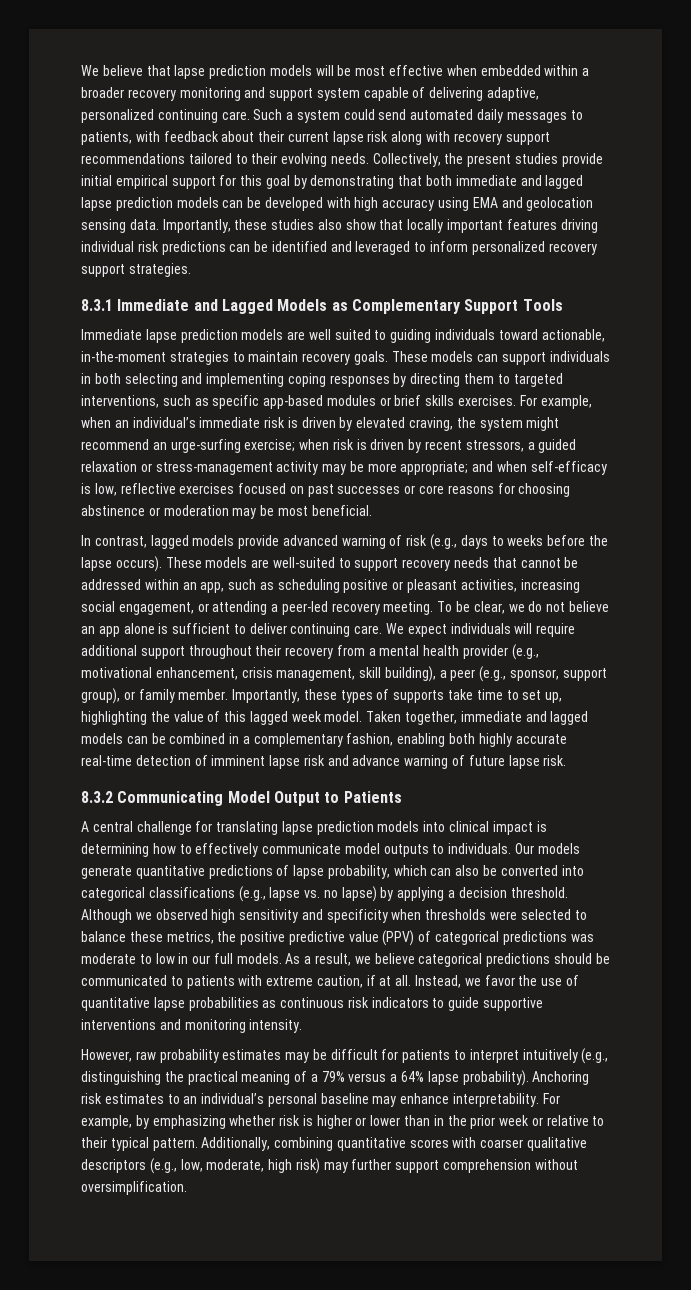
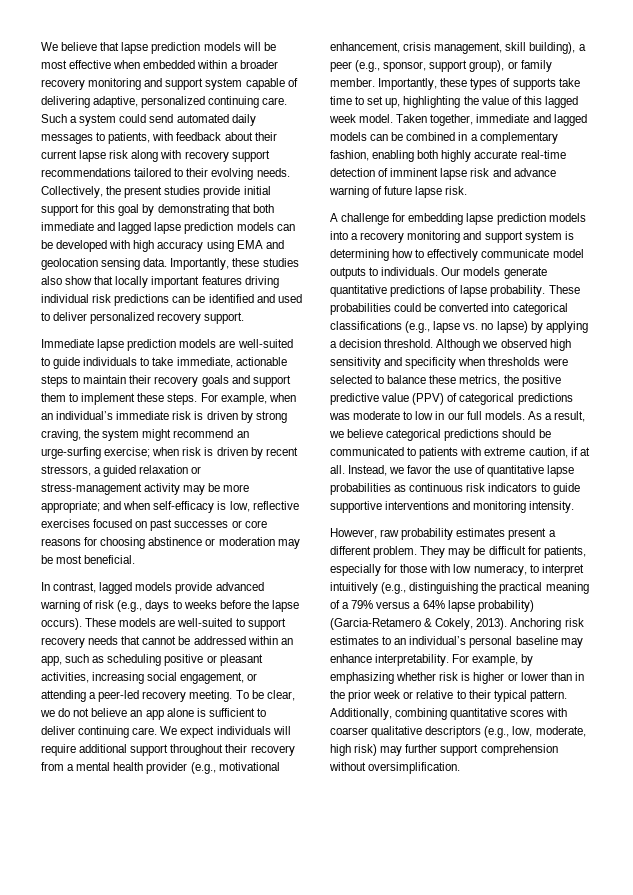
[115,175,168,189] empirical -> (271, 190) none
[355,241,597,255] [81,263,191,277] [81,299,563,314] leveraged to inform personalized recovery support strategies. // 8.3.1 Immediate and Lagged Models as Complementary Support Tools -> [277,294,302,303] [41,312,245,324] used to deliver personalized recovery support.
[308,329,605,343] [81,351,610,365] [81,373,563,387] [81,395,517,409] well suited to guiding individuals toward actionable, in-the-moment strategies to maintain recovery goals. These models can support individuals in both selecting and implementing coping responses by directing them to targeted interventions, such as specific app-based modules or brief skills exercises. -> [237,339,293,348] [41,357,287,369] [41,375,291,387] [41,393,198,405] well-suited to guide individuals to take immediate, actionable steps to maintain their recovery goals and support them to implement these steps.
[356,417,406,428] elevated -> [255,411,287,423] strong
[81,791,402,806] // 8.3.2 Communicating Model Output to Patients -> (468, 190) none
[92,821,133,832] central -> (338, 217) none
[216,821,279,835] translating -> [408,213,464,225] embedding
[449,821,533,835] clinical impact -> [351,231,562,243] a recovery monitoring and support system
[327,865,480,879] probability, which can also -> [490,285,580,297] [330,303,422,315] probability. These probabilities could
[285,1049,451,1063] may be difficult for patients -> [508,528,556,540] [330,546,586,558] [330,564,527,576] present a different problem. They may be difficult for patients, especially for those with low numeracy,
[462,1070,529,1086] probability). -> [477,600,534,612] [330,618,508,630] probability) (Garcia-Retamero & Cokely, 2013).

